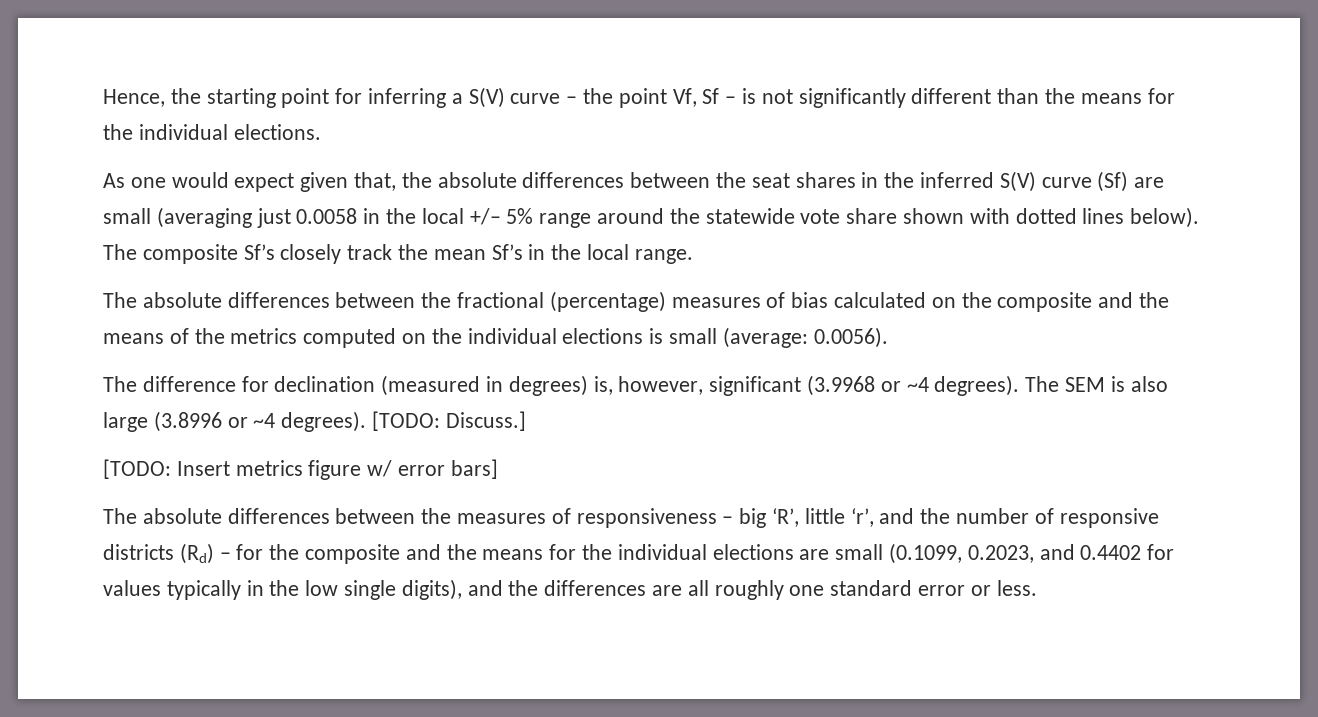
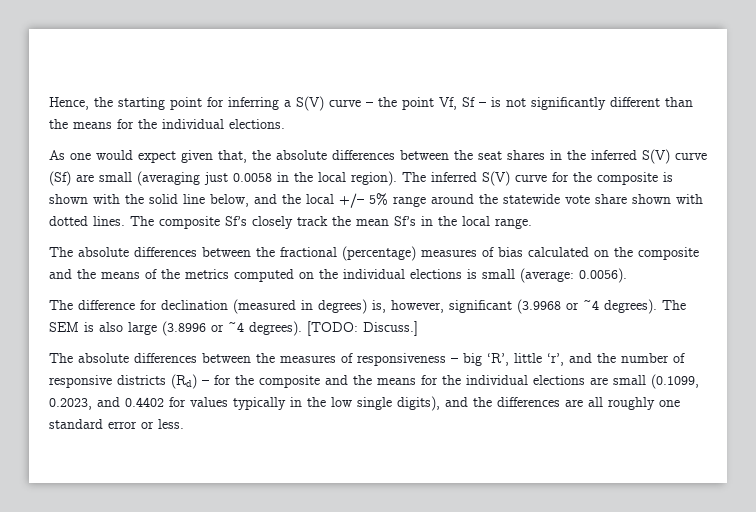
(464, 216) none -> [351,171,673,186] [49,194,334,207] region). The inferred S(V) curve for the composite is shown with the solid line below, and the local
[1082,207,1200,228] lines below). -> [93,216,125,226] lines.
[103,459,498,480] // [TODO: Insert metrics figure w/ error bars] -> (418, 328) none

